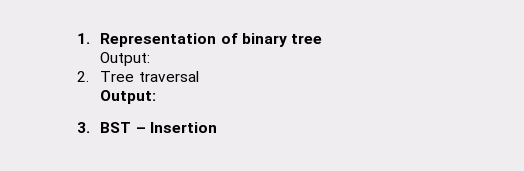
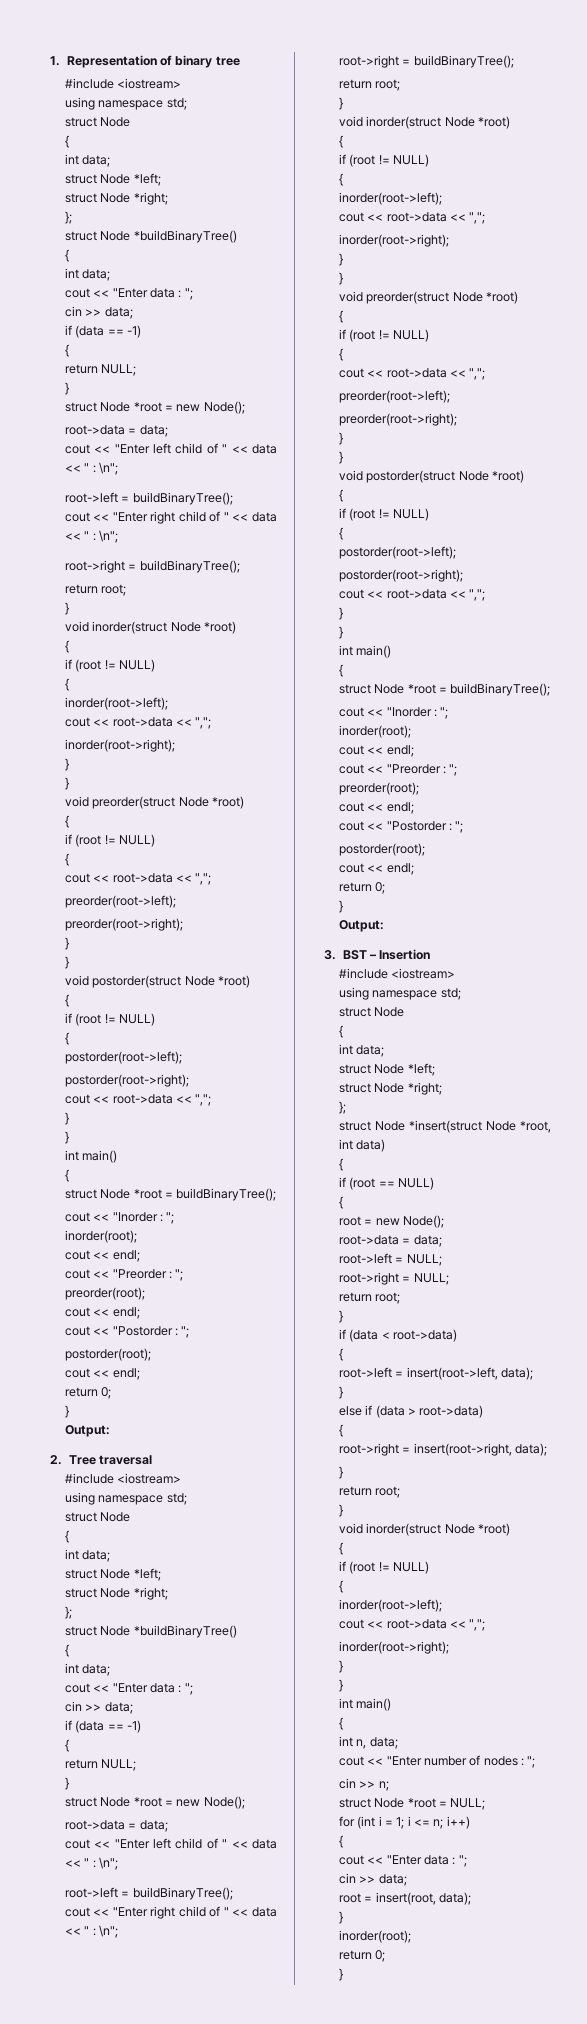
[100,52,151,66] [77,71,199,82] Output: // 2. Tree traversal -> [64,78,182,89] [64,97,187,110] [64,117,131,127] [64,135,69,148] [64,154,111,167] [64,173,161,186] [64,192,168,205] [64,211,72,224] [64,230,237,243] [64,249,69,262] [64,268,111,281] [64,288,193,300] [64,306,133,319] [64,325,141,338] [64,344,69,357] [64,364,137,376] [64,382,69,395] [64,401,245,414] [64,425,168,437] [64,443,277,454] [64,462,118,475] [64,492,233,505] [64,511,277,524] [64,530,118,543] [64,560,240,573] [64,584,127,596] [64,602,69,615] [64,621,236,634] [64,640,69,653] [64,659,155,672] [64,678,69,691] [64,697,168,710] [64,717,212,729] [64,739,175,752] [64,758,69,771] [64,777,69,790] [64,796,244,809] [64,815,69,828] [64,834,155,847] [64,853,69,866] [64,873,212,885] [64,895,176,908] [64,918,183,931] [64,937,69,950] [64,956,69,969] [64,975,250,988] [64,994,69,1007] [64,1013,155,1026] [64,1032,69,1045] [64,1051,182,1064] [64,1074,189,1087] [64,1094,212,1106] [64,1112,69,1125] [64,1131,69,1144] [64,1150,118,1163] [64,1169,69,1182] [64,1188,277,1201] [64,1212,175,1224] [64,1230,137,1243] [64,1250,140,1262] [64,1269,184,1281] [64,1287,145,1300] [64,1307,140,1319] [64,1326,190,1338] [64,1348,151,1361] [64,1368,140,1380] [64,1387,112,1399] [64,1405,69,1418] [64,1425,110,1437] [50,1455,153,1465] [64,1473,182,1484] [64,1492,187,1505] [64,1512,131,1522] [64,1530,69,1543] [64,1549,111,1562] [64,1568,161,1581] [64,1587,168,1600] [64,1606,72,1619] [64,1625,237,1638] [64,1644,69,1657] [64,1663,111,1676] [64,1683,193,1695] [64,1701,133,1714] [64,1720,141,1733] [64,1739,69,1752] [64,1759,137,1771] [64,1777,69,1790] [64,1796,245,1809] [64,1820,168,1832] [64,1838,277,1849] [64,1857,118,1870] [64,1887,233,1900] [64,1906,277,1919] [64,1925,118,1938] [338,55,514,68] [338,79,401,91] [338,97,343,110] [338,116,510,129] [338,135,343,148] [338,154,429,167] [338,173,343,186] [338,192,442,205] [338,212,486,224] [338,234,449,247] [338,253,343,266] [338,272,343,285] [338,291,518,304] [338,310,343,323] [338,329,429,342] [338,348,343,361] [338,368,486,380] [338,390,450,403] [338,413,457,426] [338,432,343,445] [338,451,343,464] [338,470,524,483] [338,489,343,502] [338,508,429,521] [338,527,343,540] [338,546,456,559] [338,569,463,582] [338,589,486,601] [338,607,343,620] [338,626,343,639] [338,645,392,658] [338,664,343,677] [338,683,551,696] [338,707,449,719] [338,725,411,738] [338,745,414,757] [338,764,458,776] [338,782,419,795] [338,802,414,814] [338,821,464,833] [338,843,425,856] [338,863,414,875] [338,882,386,894] [338,900,343,913] #include <iostream> // using namespace std; // struct Node // { // int data; // struct Node *left; // struct Node *right; // }; // struct Node *buildBinaryTree() // { // int data; // cout << "Enter data : "; // cin >> data; // if (data == -1) // { // return NULL; // } // struct Node *root = new Node(); // root->data = data; // cout << "Enter left child of " << data << " : \n"; // root->left = buildBinaryTree(); // cout << "Enter right child of " << data << " : \n"; // root->right = buildBinaryTree(); // return root; // } // void inorder(struct Node *root) // { // if (root != NULL) // { // inorder(root->left); // cout << root->data << ","; // inorder(root->right); // } // } // void preorder(struct Node *root) // { // if (root != NULL) // { // cout << root->data << ","; // preorder(root->left); // preorder(root->right); // } // } // void postorder(struct Node *root) // { // if (root != NULL) // { // postorder(root->left); // postorder(root->right); // cout << root->data << ","; // } // } // int main() // { // struct Node *root = buildBinaryTree(); // cout << "Inorder : "; // inorder(root); // cout << endl; // cout << "Preorder : "; // preorder(root); // cout << endl; // cout << "Postorder : "; // postorder(root); // cout << endl; // return 0; // } // Output: // 2. Tree traversal // #include <iostream> // using namespace std; // struct Node // { // int data; // struct Node *left; // struct Node *right; // }; // struct Node *buildBinaryTree() // { // int data; // cout << "Enter data : "; // cin >> data; // if (data == -1) // { // return NULL; // } // struct Node *root = new Node(); // root->data = data; // cout << "Enter left child of " << data << " : \n"; // root->left = buildBinaryTree(); // cout << "Enter right child of " << data << " : \n"; // root->right = buildBinaryTree(); // return root; // } // void inorder(struct Node *root) // { // if (root != NULL) // { // inorder(root->left); // cout << root->data << ","; // inorder(root->right); // } // } // void preorder(struct Node *root) // { // if (root != NULL) // { // cout << root->data << ","; // preorder(root->left); // preorder(root->right); // } // } // void postorder(struct Node *root) // { // if (root != NULL) // { // postorder(root->left); // postorder(root->right); // cout << root->data << ","; // } // } // int main() // { // struct Node *root = buildBinaryTree(); // cout << "Inorder : "; // inorder(root); // cout << endl; // cout << "Preorder : "; // preorder(root); // cout << endl; // cout << "Postorder : "; // postorder(root); // cout << endl; // return 0; // }
(217, 127) none -> [338,968,456,979] [338,987,461,1000] [338,1007,405,1017] [338,1025,343,1038] [338,1044,385,1057] [338,1063,435,1076] [338,1082,442,1095] [338,1101,346,1114] [338,1120,551,1133] [338,1139,386,1152] [338,1158,343,1171] [338,1177,434,1190] [338,1196,343,1209] [338,1215,444,1228] [338,1235,442,1247] [338,1253,442,1266] [338,1272,449,1285] [338,1292,401,1304] [338,1310,343,1323] [338,1329,457,1342] [338,1348,343,1361] [338,1367,533,1380] [338,1386,343,1399] [338,1405,484,1418] [338,1424,343,1437] [338,1443,547,1456] [338,1466,343,1479] [338,1486,401,1498] [338,1504,343,1517] [338,1523,510,1536] [338,1542,343,1555] [338,1561,429,1574] [338,1580,343,1593] [338,1599,442,1612] [338,1619,486,1631] [338,1641,449,1654] [338,1660,343,1673] [338,1679,343,1692] [338,1698,392,1711] [338,1717,343,1730] [338,1736,398,1749] [338,1755,536,1768] [338,1778,389,1791] [338,1798,486,1810] [338,1816,470,1829] [338,1835,343,1848] [338,1855,467,1867] [338,1873,407,1886] [338,1892,471,1905] [338,1911,343,1924] [338,1930,411,1943] [338,1950,386,1962] [338,1968,343,1981] // #include <iostream> // using namespace std; // struct Node // { // int data; // struct Node *left; // struct Node *right; // }; // struct Node *insert(struct Node *root, int data) // { // if (root == NULL) // { // root = new Node(); // root->data = data; // root->left = NULL; // root->right = NULL; // return root; // } // if (data < root->data) // { // root->left = insert(root->left, data); // } // else if (data > root->data) // { // root->right = insert(root->right, data); // } // return root; // } // void inorder(struct Node *root) // { // if (root != NULL) // { // inorder(root->left); // cout << root->data << ","; // inorder(root->right); // } // } // int main() // { // int n, data; // cout << "Enter number of nodes : "; // cin >> n; // struct Node *root = NULL; // for (int i = 1; i <= n; i++) // { // cout << "Enter data : "; // cin >> data; // root = insert(root, data); // } // inorder(root); // return 0; // }

